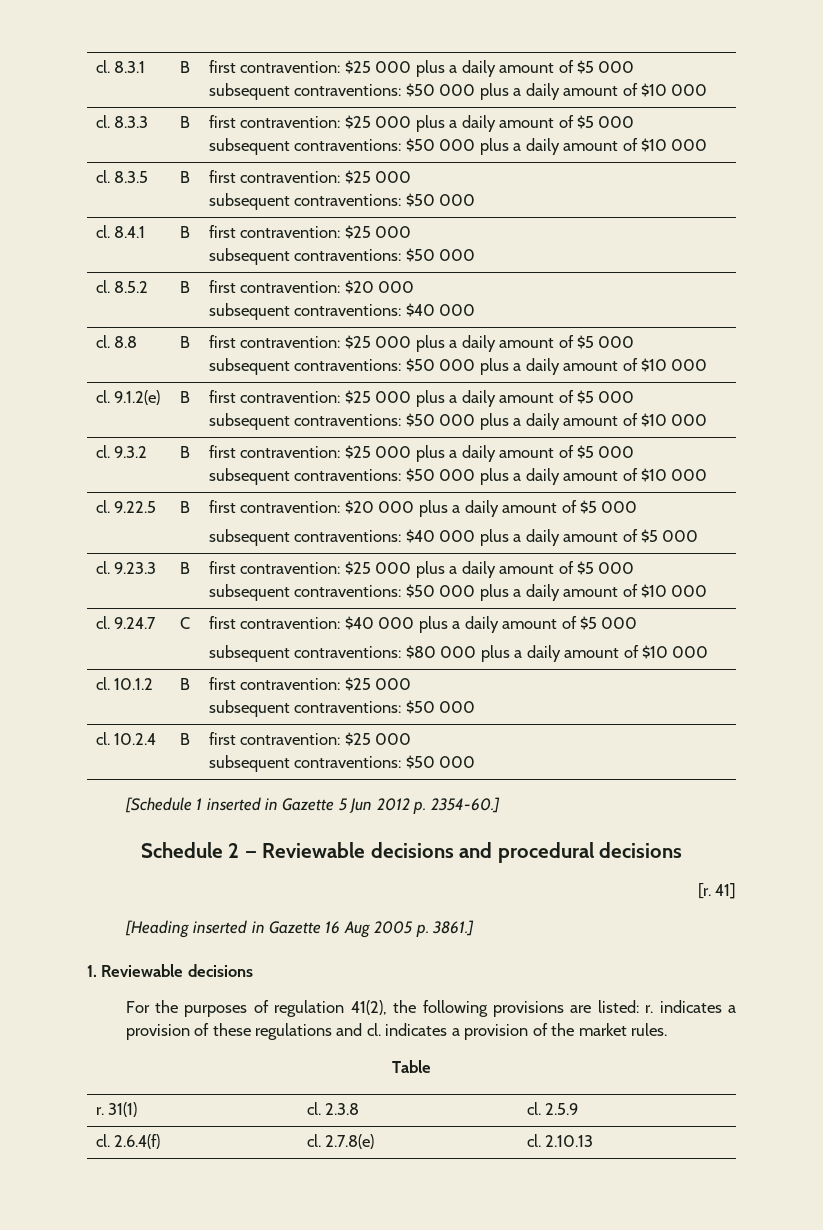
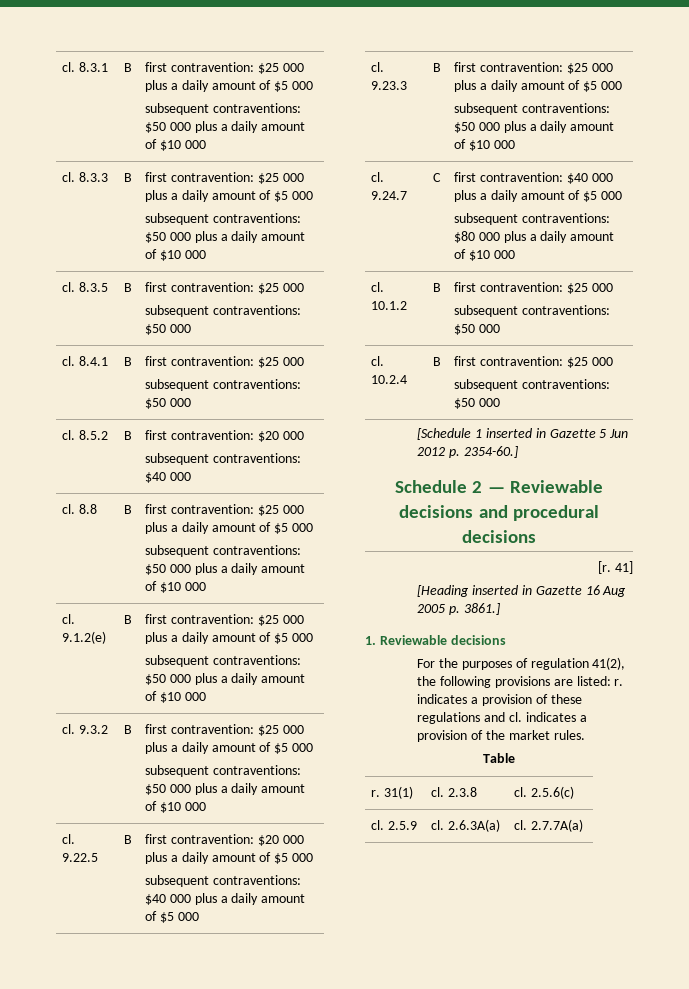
[545,1103,579,1115] [95,1134,161,1149] [306,1134,375,1149] [526,1134,594,1147] 2.5.9 // cl. 2.6.4(f) | cl. 2.7.8(e) | cl. 2.10.13 -> [531,786,575,799] [371,820,418,830] [431,819,501,832] [514,819,584,832] 2.5.6(c) // cl. 2.5.9 | cl. 2.6.3A(a) | cl. 2.7.7A(a)

